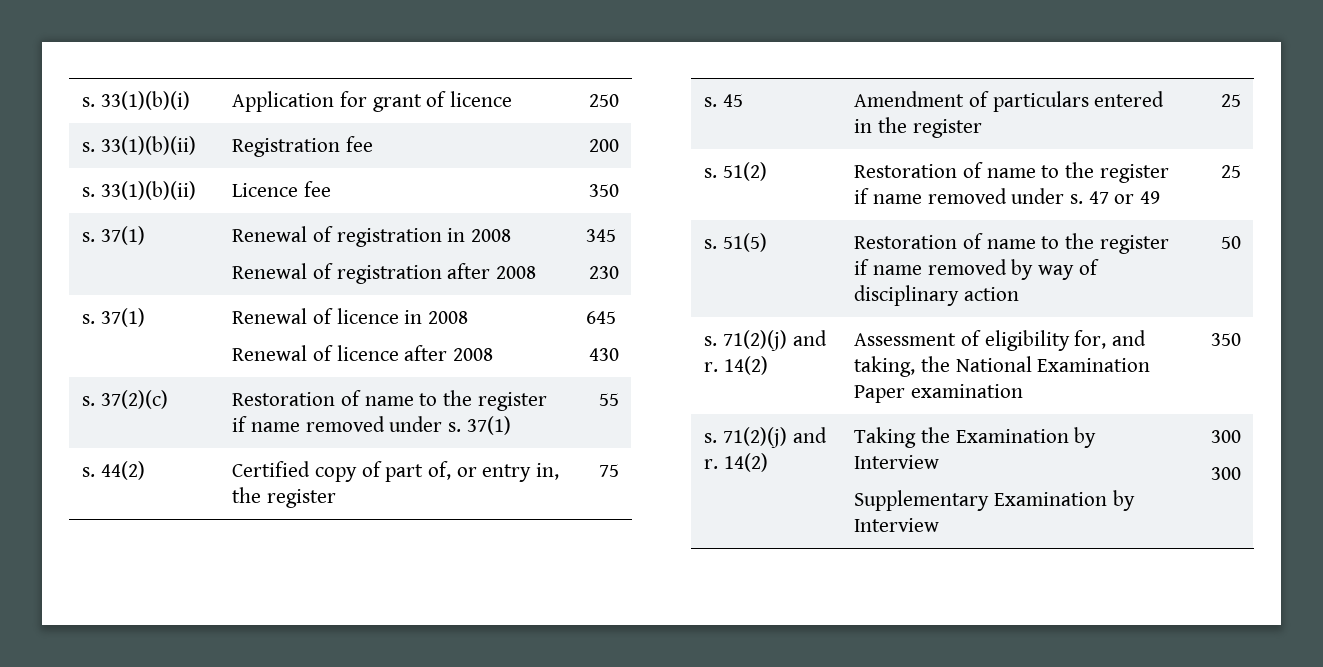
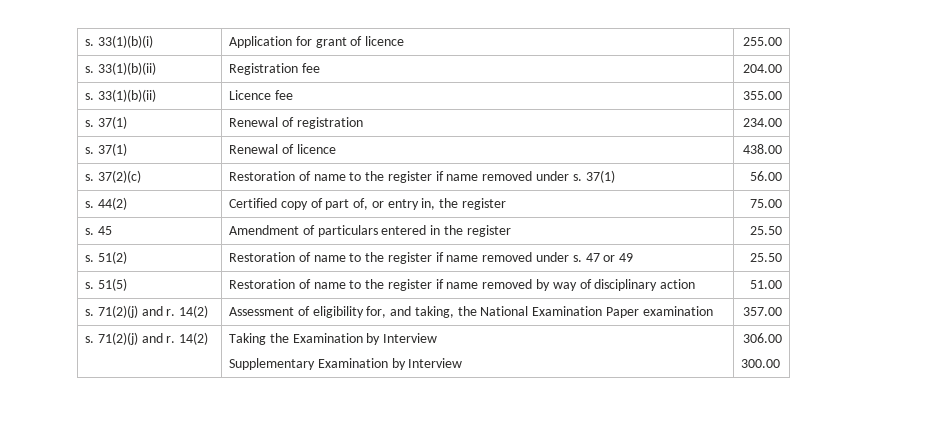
[588,94,619,107] 250 -> [743,37,783,46] 255.00
[588,139,619,152] 200 -> [743,64,783,73] 204.00
[588,184,619,197] 350 -> [743,91,783,100] 355.00
[447,228,511,242] [232,263,536,284] [586,229,617,242] [588,266,619,279] in 2008 // Renewal of registration after 2008 | 345 // 230 -> [743,118,783,127] | 234.00
[404,310,468,324] [232,345,493,361] [586,311,617,324] [588,348,619,361] in 2008 // Renewal of licence after 2008 | 645 // 430 -> [743,144,783,154] | 438.00
[598,393,619,406] 55 -> [750,171,783,181] 56.00
[598,464,619,477] 75 -> [750,199,783,208] 75.00
[1220,94,1241,107] 25 -> [750,226,783,235] 25.50
[1220,165,1241,178] 25 -> [750,253,783,262] 25.50
[1220,236,1241,249] 50 -> [750,280,783,289] 51.00
[1210,333,1241,346] 350 -> [743,307,783,316] 357.00
[1210,430,1241,443] [1210,467,1241,480] 300 // 300 -> [743,333,783,343] [740,359,780,368] 306.00 // 300.00

